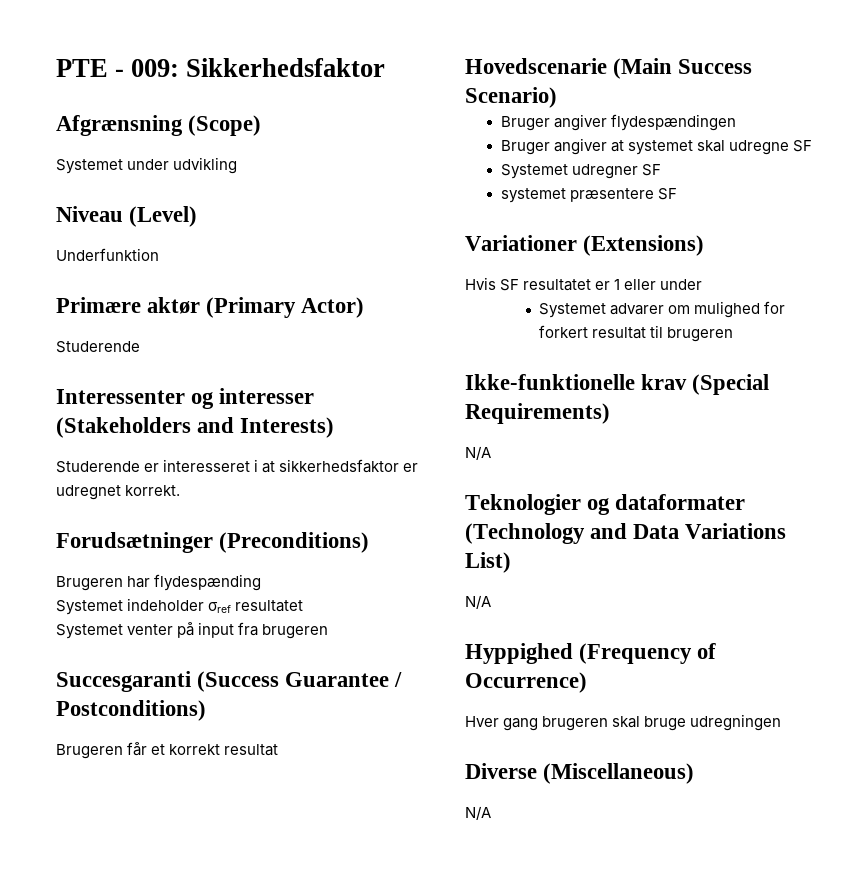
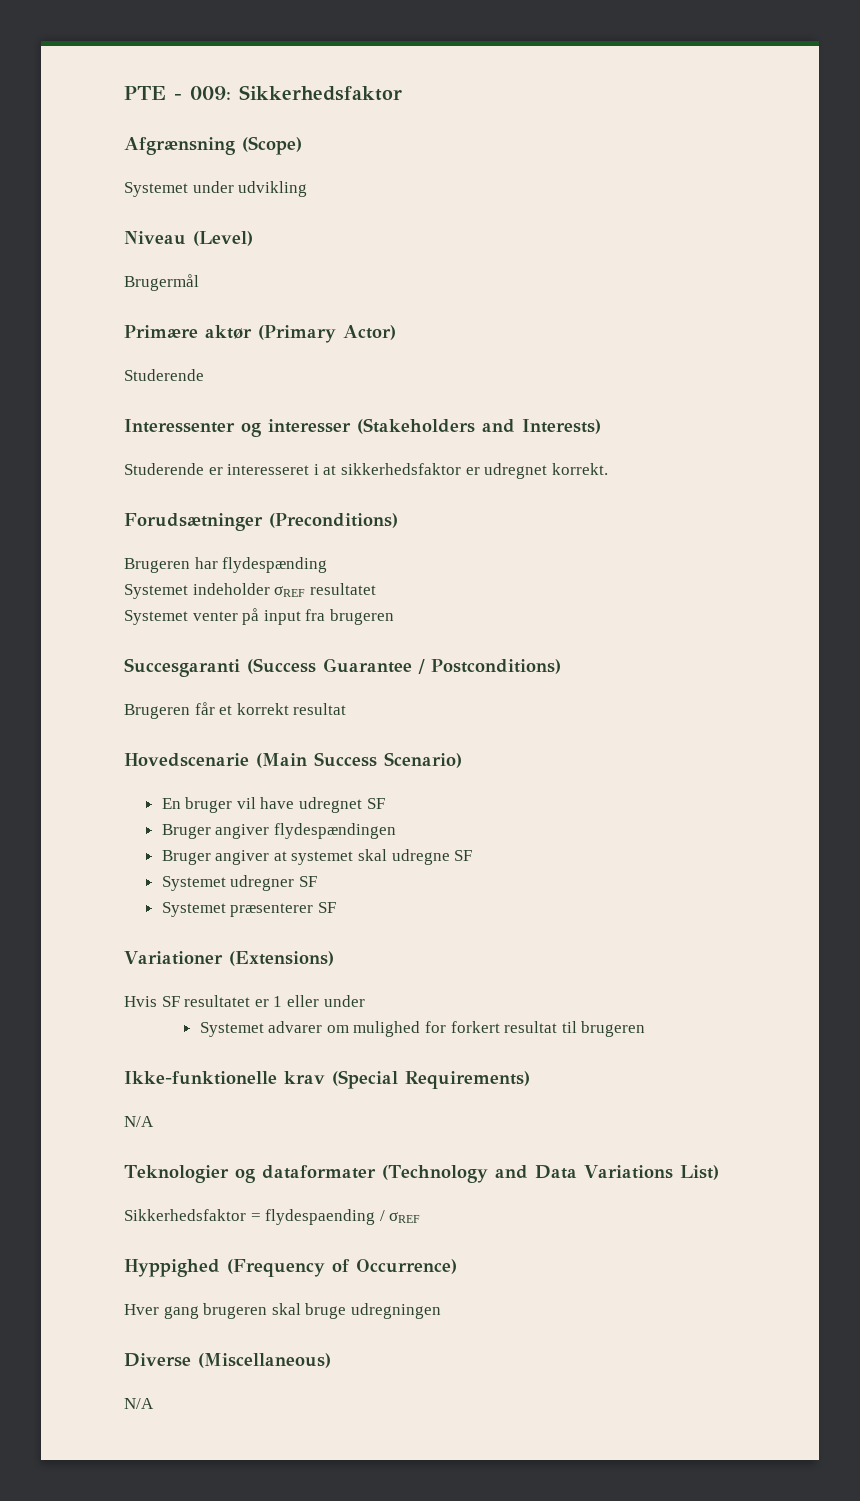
[56,248,159,261] Underfunktion -> [124,274,199,291] Brugermål
[208,602,232,613] σref -> [274,586,306,597] σREF
(557, 97) none -> [161,797,385,813] // En bruger vil have udregnet SF
[500,188,654,203] systemet præsentere -> [161,902,314,917] Systemet præsenterer
[465,595,491,609] N/A -> [124,1209,421,1225] Sikkerhedsfaktor = flydespaending / σREF

